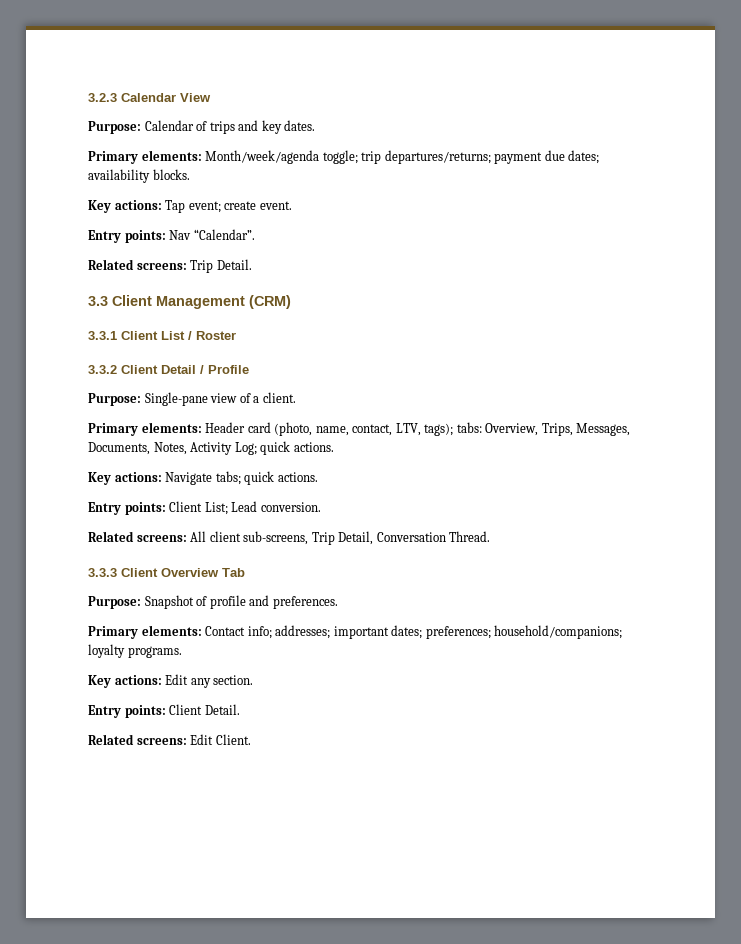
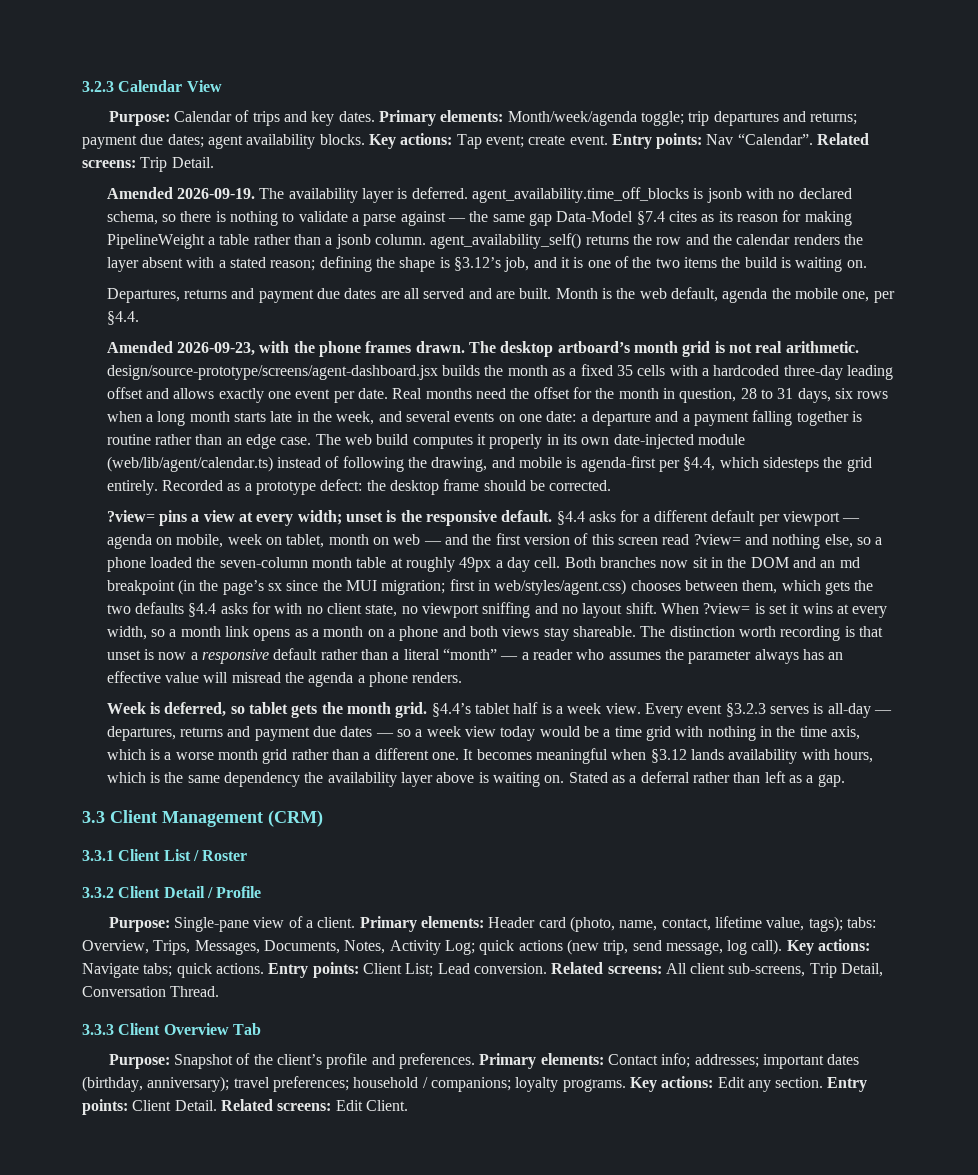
(316, 125) // -> (375, 116) none
[384,150,491,164] departures/returns; -> [713,111,858,126] departures and returns;
(600, 157) none -> [207,135,243,149] agent
(190, 174) // -> (365, 139) none
(292, 205) // -> (608, 140) none
(255, 234) // -> (813, 139) none
(252, 264) none -> [106,187,852,203] [106,210,852,226] [106,233,863,249] [106,256,867,272] [106,287,895,303] [106,311,139,325] [106,341,859,357] [106,364,894,380] [106,387,889,403] [106,410,862,426] [106,434,745,449] [106,456,872,472] [106,479,612,495] [106,510,861,526] [106,533,883,549] [106,557,860,572] [106,579,874,595] [106,602,888,618] [106,626,883,641] [106,648,844,664] [106,671,463,687] [106,702,892,718] [106,726,860,741] [106,748,873,764] [106,771,845,787] // Amended 2026-09-19. The availability layer is deferred. agent_availability.time_off_blocks is jsonb with no declared schema, so there is nothing to validate a parse against — the same gap Data-Model §7.4 cites as its reason for making PipelineWeight a table rather than a jsonb column. agent_availability_self() returns the row and the calendar renders the layer absent with a stated reason; defining the shape is §3.12’s job, and it is one of the two items the build is waiting on. // Departures, returns and payment due dates are all served and are built. Month is the web default, agenda the mobile one, per §4.4. // Amended 2026-09-23, with the phone frames drawn. The desktop artboard’s month grid is not real arithmetic. design/source-prototype/screens/agent-dashboard.jsx builds the month as a fixed 35 cells with a hardcoded three-day leading offset and allows exactly one event per date. Real months need the offset for the month in question, 28 to 31 days, six rows when a long month starts late in the week, and several events on one date: a departure and a payment falling together is routine rather than an edge case. The web build computes it properly in its own date-injected module (web/lib/agent/calendar.ts) instead of following the drawing, and mobile is agenda-first per §4.4, which sidesteps the grid entirely. Recorded as a prototype defect: the desktop frame should be corrected. // ?view= pins a view at every width; unset is the responsive default. §4.4 asks for a different default per viewport — agenda on mobile, week on tablet, month on web — and the first version of this screen read ?view= and nothing else, so a phone loaded the seven-column month table at roughly 49px a day cell. Both branches now sit in the DOM and an md breakpoint (in the page’s sx since the MUI migration; first in web/styles/agent.css) chooses between them, which gets the two defaults §4.4 asks for with no client state, no viewport sniffing and no layout shift. When ?view= is set it wins at every width, so a month link opens as a month on a phone and both views stay shareable. The distinction worth recording is that unset is now a responsive default rather than a literal “month” — a reader who assumes the parameter always has an effective value will misread the agenda a phone renders. // Week is deferred, so tablet gets the month grid. §4.4’s tablet half is a week view. Every event §3.2.3 serves is all-day — departures, returns and payment due dates — so a week view today would be a time grid with nothing in the time axis, which is a worse month grid rather than a different one. It becomes meaningful when §3.12 lands availability with hours, which is the same dependency the availability layer above is waiting on. Stated as a deferral rather than left as a gap.
(296, 397) // -> (356, 922) none
[395,423,421,436] LTV, -> [714,916,805,931] lifetime value,
[293,442,334,452] actions. // -> [518,939,783,955] actions (new trip, send message, log call).
(318, 477) // -> (264, 968) none
(321, 507) // -> (547, 968) none
(208, 601) none -> [253,1054,323,1065] the client’s
(338, 602) // -> (476, 1061) none
[391,625,623,639] dates; preferences; household/companions; -> [827,1054,860,1065] [82,1076,511,1092] dates (birthday, anniversary); travel preferences; household / companions;
(182, 652) // -> (626, 1085) none
(254, 680) // -> (824, 1082) none
(240, 709) // -> (217, 1105) none

